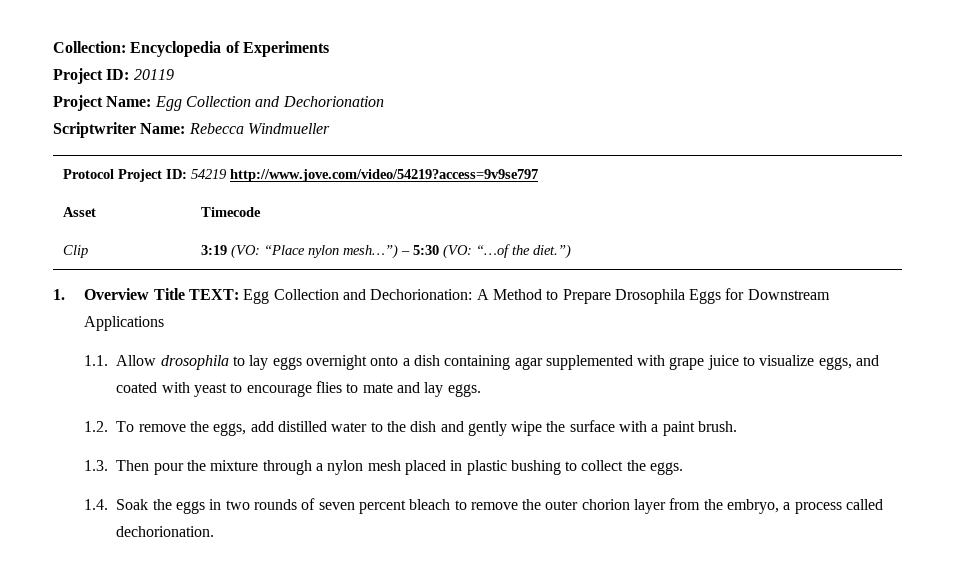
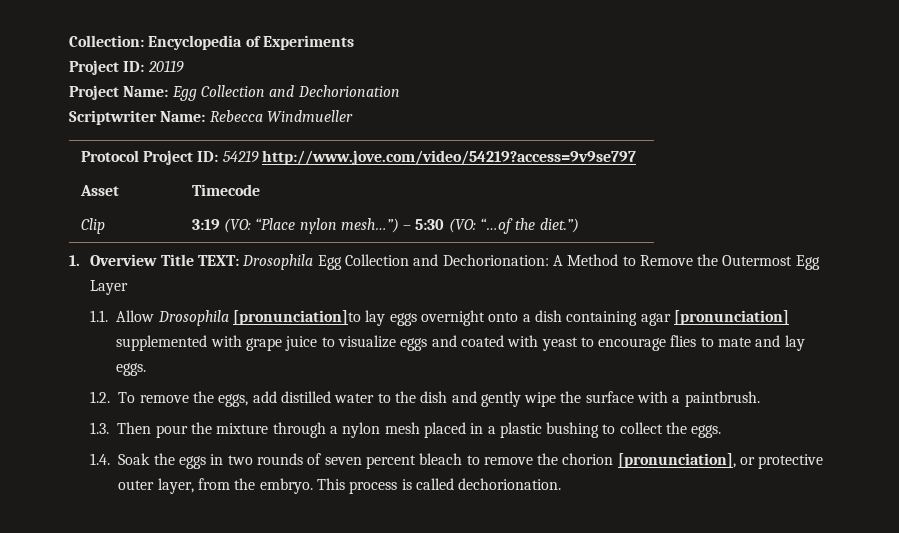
(239, 294) none -> [242,254,314,270] Drosophila
[562,288,830,304] [84,316,165,331] Prepare Drosophila Eggs for Downstream Applications -> [639,254,820,270] [90,280,129,295] Remove the Outermost Egg Layer
[160,355,245,370] drosophila to -> [157,310,361,326] Drosophila [pronunciation]to
(543, 363) none -> [673,310,789,325] [pronunciation]
[818,357,852,370] eggs, -> [400,338,428,351] eggs
[662,421,738,436] paint brush. -> [684,391,760,407] paintbrush.
(463, 465) none -> [487,426,496,434] a
[545,498,842,514] outer chorion layer from the embryo, a process -> [562,453,824,469] [118,478,412,494] chorion [pronunciation], or protective outer layer, from the embryo. This process is

